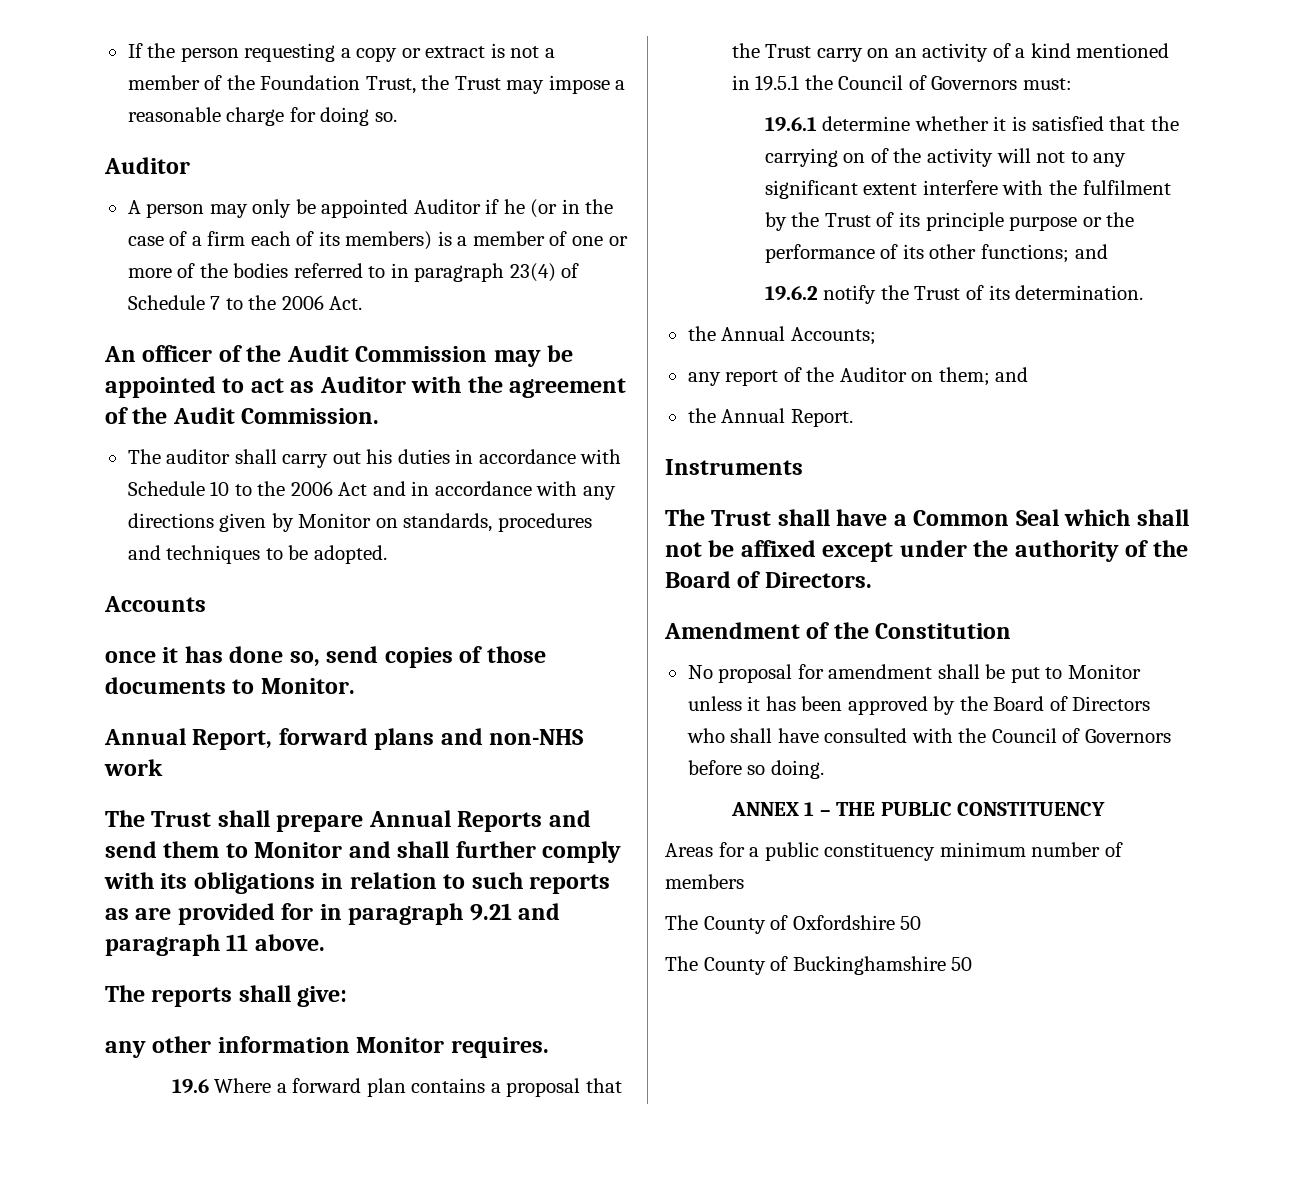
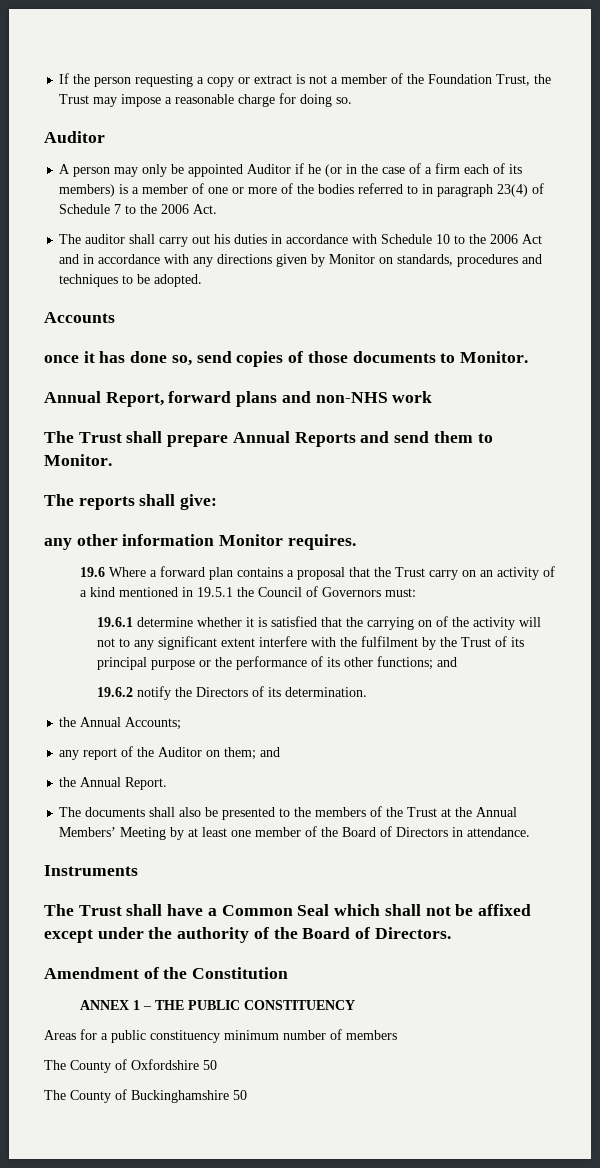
[104,345,574,367] [105,376,627,398] [105,407,380,424] // An officer of the Audit Commission may be appointed to act as Auditor with the agreement of the Audit Commission. -> (218, 209) none
[254,841,622,863] [104,872,611,894] [105,903,561,925] [105,934,325,956] Monitor and shall further comply with its obligations in relation to such reports as are provided for in paragraph 9.21 and paragraph 11 above. -> [44,454,112,466] Monitor.
[925,212,1004,231] principle -> [97,657,148,670] principal
[914,286,961,300] Trust -> [196,687,249,697] Directors
(853, 418) none -> [59,806,518,820] [59,826,531,840] // The documents shall also be presented to the members of the Trust at the Annual Members’ Meeting by at least one member of the Board of Directors in attendance.
[687,664,1141,683] [687,696,1151,715] [686,728,1171,743] [687,760,824,779] // No proposal for amendment shall be put to Monitor unless it has been approved by the Board of Directors who shall have consulted with the Council of Governors before so doing. -> (289, 973) none

